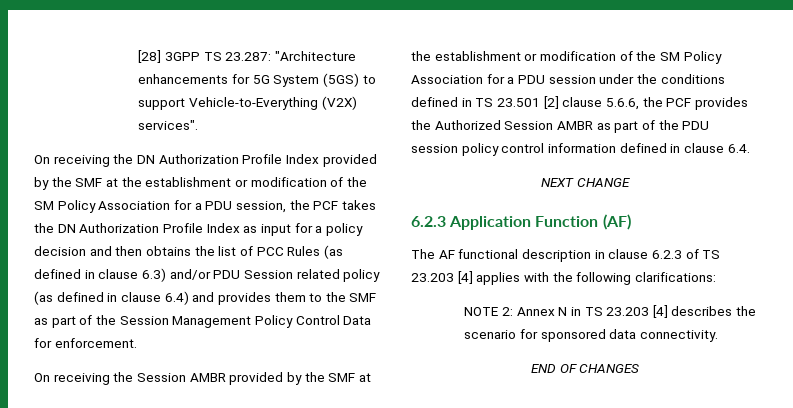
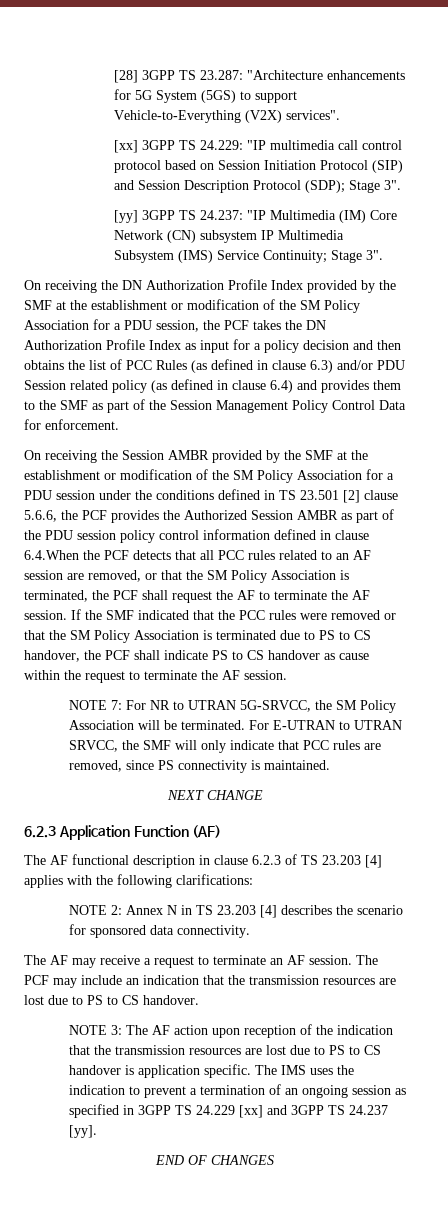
(199, 125) none -> [113,140,402,153] [113,160,403,173] [113,180,401,193] [113,210,397,223] [113,230,344,243] [113,250,383,263] // [xx] 3GPP TS 24.229: "IP multimedia call control protocol based on Session Initiation Protocol (SIP) and Session Description Protocol (SDP); Stage 3". // [yy] 3GPP TS 24.237: "IP Multimedia (IM) Core Network (CN) subsystem IP Multimedia Subsystem (IMS) Service Continuity; Stage 3".
[727,144,750,153] 6.4. -> [24,550,371,560] [24,570,349,583] [24,590,370,603] [24,609,396,620] [24,630,371,643] [24,650,369,662] [24,670,287,683] [68,700,396,713] [68,720,402,730] [68,740,381,753] [68,760,330,773] 6.4.When the PCF detects that all PCC rules related to an AF session are removed, or that the SM Policy Association is terminated, the PCF shall request the AF to terminate the AF session. If the SMF indicated that the PCC rules were removed or that the SM Policy Association is terminated due to PS to CS handover, the PCF shall indicate PS to CS handover as cause within the request to terminate the AF session. // NOTE 7: For NR to UTRAN 5G-SRVCC, the SM Policy Association will be terminated. For E-UTRAN to UTRAN SRVCC, the SMF will only indicate that PCC rules are removed, since PS connectivity is maintained.
(718, 336) none -> [24,955,378,968] [24,975,396,988] [24,995,199,1005] [68,1024,393,1038] [68,1045,381,1055] [68,1064,354,1078] [68,1084,406,1098] [68,1104,388,1118] [68,1125,97,1138] // The AF may receive a request to terminate an AF session. The PCF may include an indication that the transmission resources are lost due to PS to CS handover. // NOTE 3: The AF action upon reception of the indication that the transmission resources are lost due to PS to CS handover is application specific. The IMS uses the indication to prevent a termination of an ongoing session as specified in 3GPP TS 24.229 [xx] and 3GPP TS 24.237 [yy].

